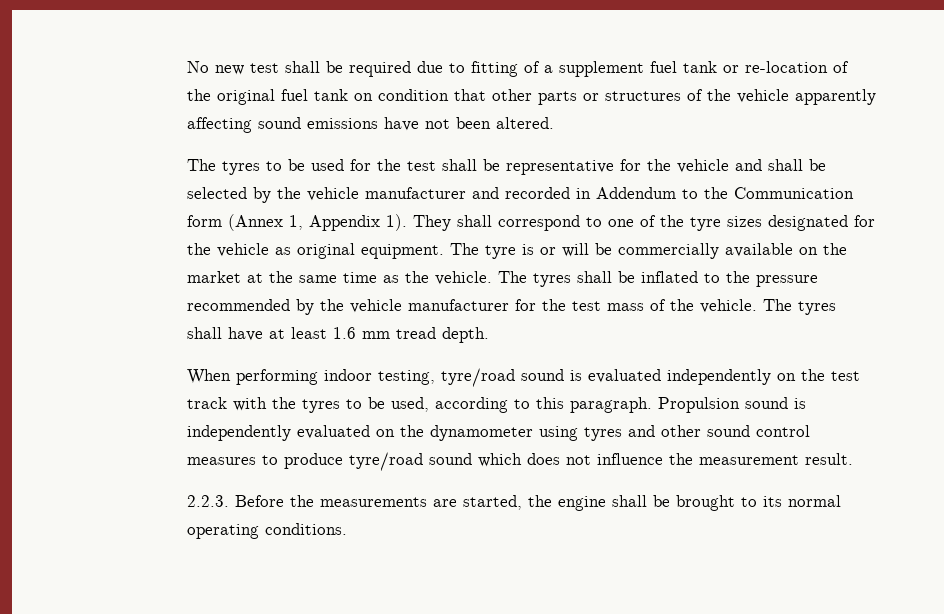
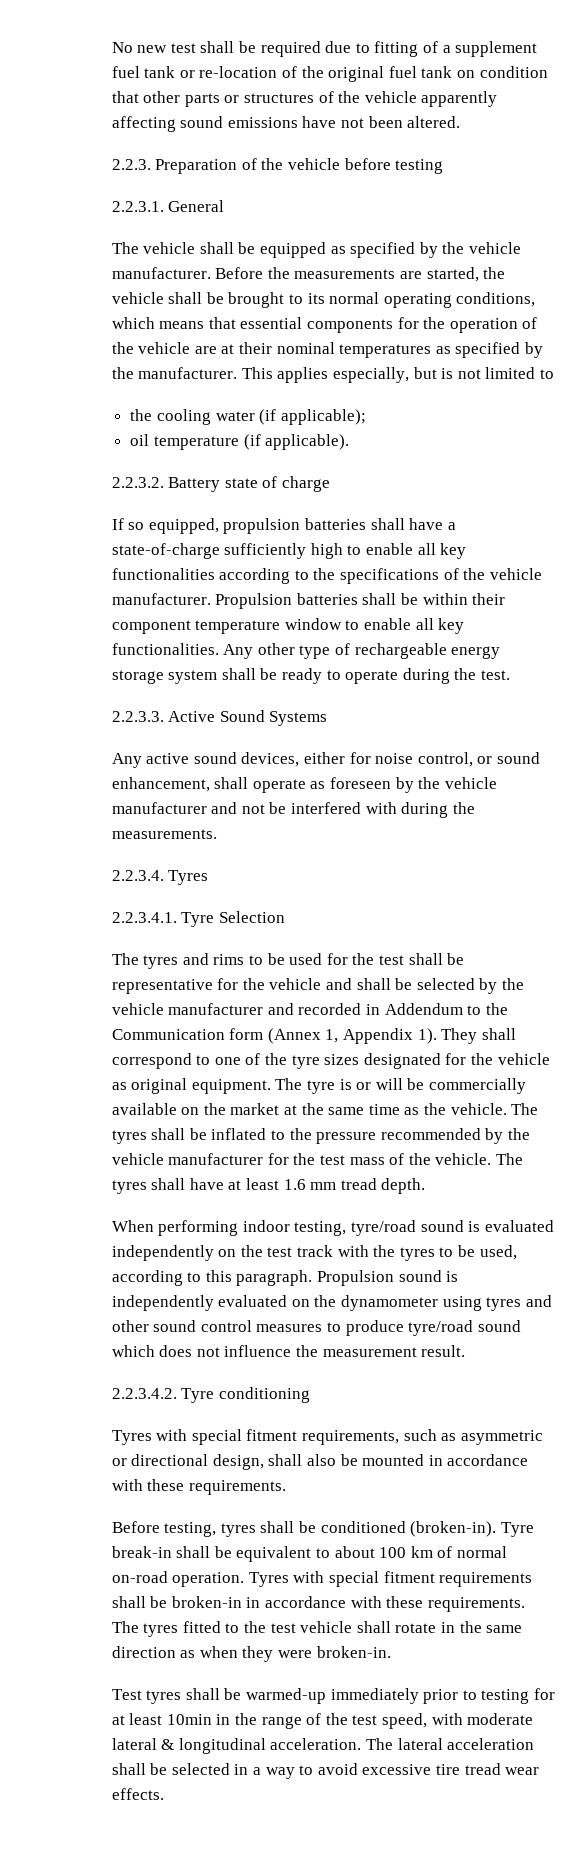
[186,159,260,175] // The tyres -> [111,158,444,174] [111,200,225,212] [111,242,522,258] [111,267,506,282] [111,292,536,308] [111,317,538,333] [111,342,544,358] [111,367,555,383] [130,409,366,425] [130,434,350,450] [111,476,331,492] [111,518,456,534] [111,543,467,559] [111,568,542,584] [111,593,506,609] [111,618,465,634] [111,643,501,659] [111,668,511,684] [111,710,328,726] [111,752,541,768] [111,777,497,793] [111,802,475,818] [111,829,217,839] [111,870,209,885] [111,911,285,927] [111,953,245,969] // 2.2.3. Preparation of the vehicle before testing // 2.2.3.1. General // The vehicle shall be equipped as specified by the vehicle manufacturer. Before the measurements are started, the vehicle shall be brought to its normal operating conditions, which means that essential components for the operation of the vehicle are at their nominal temperatures as specified by the manufacturer. This applies especially, but is not limited to // the cooling water (if applicable); // oil temperature (if applicable). // 2.2.3.2. Battery state of charge // If so equipped, propulsion batteries shall have a state-of-charge sufficiently high to enable all key functionalities according to the specifications of the vehicle manufacturer. Propulsion batteries shall be within their component temperature window to enable all key functionalities. Any other type of rechargeable energy storage system shall be ready to operate during the test. // 2.2.3.3. Active Sound Systems // Any active sound devices, either for noise control, or sound enhancement, shall operate as foreseen by the vehicle manufacturer and not be interfered with during the measurements. // 2.2.3.4. Tyres // 2.2.3.4.1. Tyre Selection // The tyres and rims
[186,495,841,511] [186,523,347,539] 2.2.3. Before the measurements are started, the engine shall be brought to its normal operating conditions. -> [111,1387,310,1403] [111,1429,543,1445] [111,1454,529,1470] [111,1479,286,1495] [111,1521,534,1537] [111,1546,508,1562] [111,1571,533,1587] [111,1596,525,1612] [111,1621,523,1637] [111,1646,391,1662] [111,1688,556,1704] [111,1713,534,1729] [111,1738,535,1754] [111,1763,540,1779] [111,1788,164,1800] 2.2.3.4.2. Tyre conditioning // Tyres with special fitment requirements, such as asymmetric or directional design, shall also be mounted in accordance with these requirements. // Before testing, tyres shall be conditioned (broken-in). Tyre break-in shall be equivalent to about 100 km of normal on-road operation. Tyres with special fitment requirements shall be broken-in in accordance with these requirements. The tyres fitted to the test vehicle shall rotate in the same direction as when they were broken-in. // Test tyres shall be warmed-up immediately prior to testing for at least 10min in the range of the test speed, with moderate lateral & longitudinal acceleration. The lateral acceleration shall be selected in a way to avoid excessive tire tread wear effects.

